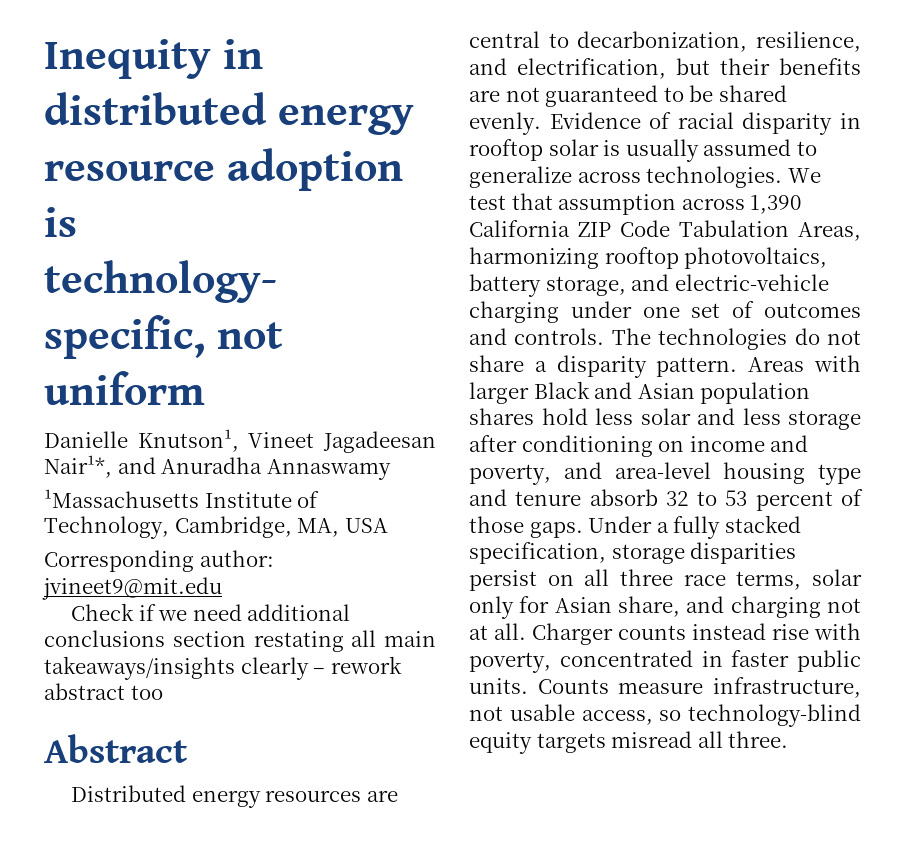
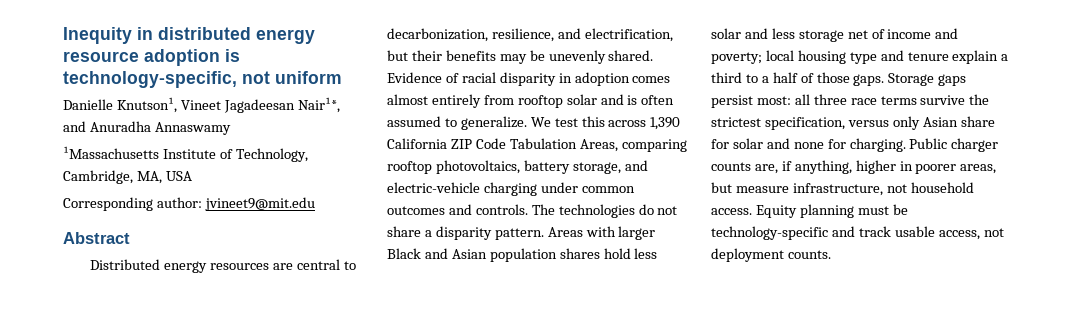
[71,603,351,621] [44,630,436,652] [44,656,402,680] [44,683,163,700] // Check if we need additional conclusions section restating all main takeaways/insights clearly – rework abstract too -> (315, 204) none
[469,85,787,107] [469,112,541,135] are not guaranteed to be shared evenly. -> [499,50,654,64] may be unevenly shared.
[469,139,817,162] [469,166,821,188] [469,193,677,215] rooftop solar is usually assumed to generalize across technologies. We test that assumption -> [574,72,671,86] [387,94,675,108] [387,116,605,130] adoption comes almost entirely from rooftop solar and is often assumed to generalize. We test this
[469,247,599,269] harmonizing -> [621,139,687,152] comparing
[642,301,755,318] one set of -> [581,186,635,193] common
[469,435,809,457] [469,462,861,485] [469,489,863,511] [469,515,801,539] [469,542,797,564] [469,569,862,591] [469,596,861,619] [469,623,861,645] [469,650,861,673] [469,677,861,698] [469,704,861,727] [469,731,789,754] after conditioning on income and poverty, and area-level housing type and tenure absorb 32 to 53 percent of those gaps. Under a fully stacked specification, storage disparities persist on all three race terms, solar only for Asian share, and charging not at all. Charger counts instead rise with poverty, concentrated in faster public units. Counts measure infrastructure, not usable access, so technology-blind equity targets misread all three. -> [847,28,959,39] [711,50,1009,64] [711,72,967,86] [711,94,990,108] [711,116,995,130] [711,138,999,152] [711,160,997,174] [711,182,974,196] [711,204,908,218] [711,226,1004,240] [711,248,831,262] net of income and poverty; local housing type and tenure explain a third to a half of those gaps. Storage gaps persist most: all three race terms survive the strictest specification, versus only Asian share for solar and none for charging. Public charger counts are, if anything, higher in poorer areas, but measure infrastructure, not household access. Equity planning must be technology-specific and track usable access, not deployment counts.

